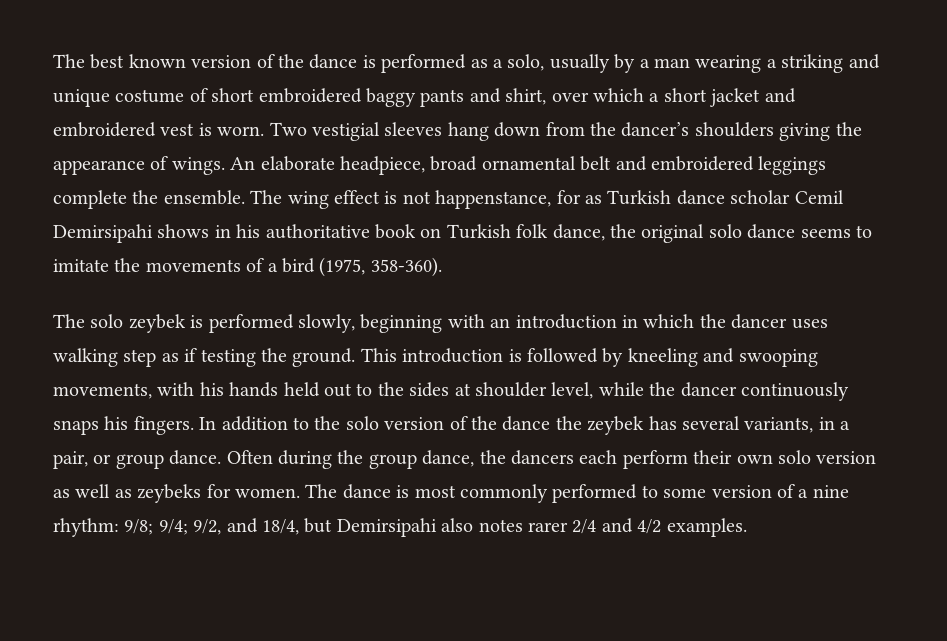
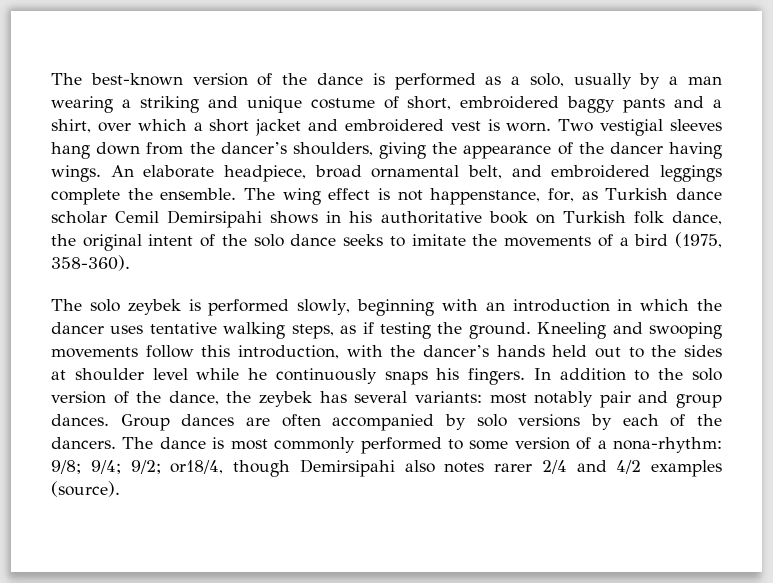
[53,54,186,69] The best known -> [51,73,183,86] The best-known
[211,88,255,102] short -> [407,96,452,110] short,
(501, 95) none -> [712,99,722,108] a
[694,122,774,137] shoulders -> [292,142,373,156] shoulders,
(169, 163) none -> [578,142,722,159] the dancer having
[580,156,612,171] belt -> [468,165,502,179] belt,
[556,190,581,204] for -> [548,188,575,202] for,
(705, 233) none -> [148,234,247,247] intent of the
[800,228,851,238] seems -> [343,234,384,246] seeks
[53,348,157,367] walking step -> [149,322,334,339] tentative walking steps,
[360,348,818,367] [53,382,224,399] This introduction is followed by kneeling and swooping movements, with his -> [537,322,722,339] [51,345,490,359] Kneeling and swooping movements follow this introduction, with the dancer’s
[551,382,737,399] level, while the dancer -> [152,368,268,380] level while he
[502,416,551,431] dance -> [168,391,219,405] dance,
[744,417,851,433] [53,450,877,469] [53,484,300,503] variants, in a pair, or group dance. Often during the group dance, the dancers each perform their own solo version as well as zeybeks for women. -> [414,391,723,408] [51,414,722,431] [51,437,116,449] variants: most notably pair and group dances. Group dances are often accompanied by solo versions by each of the dancers.
[812,485,849,498] [53,518,333,537] nine rhythm: 9/8; 9/4; 9/2, and 18/4, but -> [612,437,722,453] [51,460,290,477] nona-rhythm: 9/8; 9/4; 9/2; or18/4, though
[666,518,747,537] examples. -> [651,460,722,477] [51,481,120,497] examples (source).

